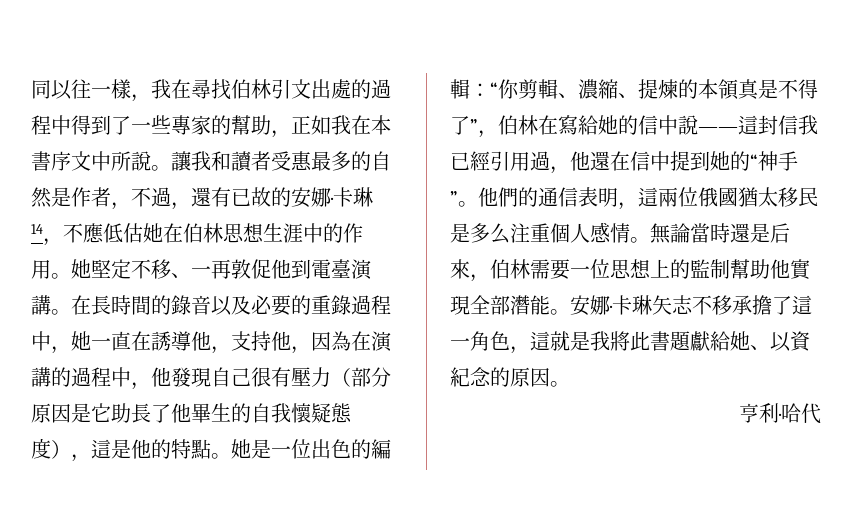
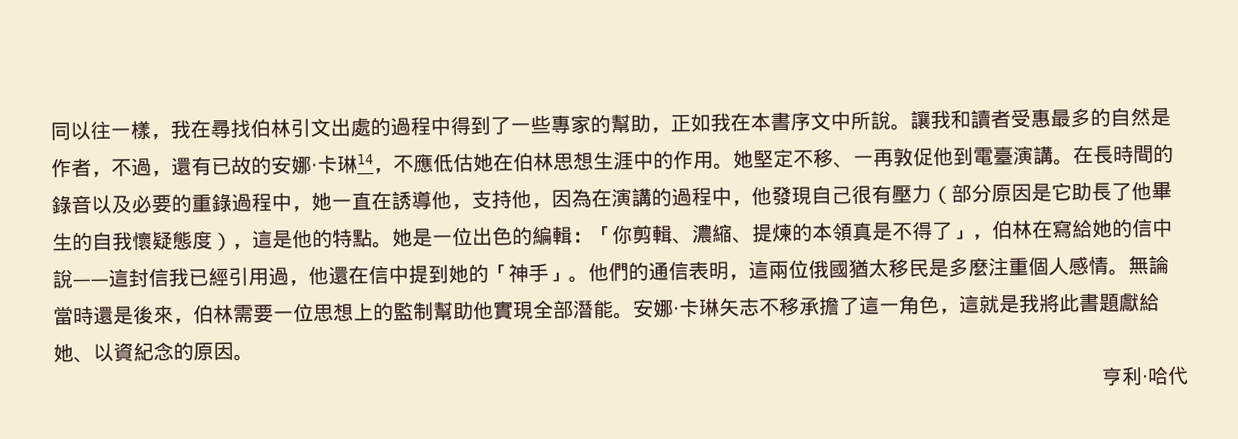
[490,82,498,97] “ -> [592,226,613,243] 「
[470,119,478,133] ” -> [952,229,973,240] 」
[750,151,798,171] [450,191,458,205] “神手” -> [488,262,569,283] 「神手」
[490,223,510,244] 么 -> [968,257,989,277] 麼
[770,223,790,243] 后 -> [133,305,154,325] 後

